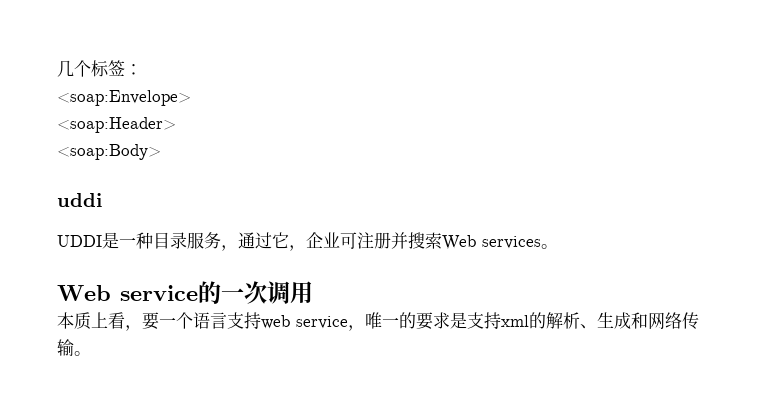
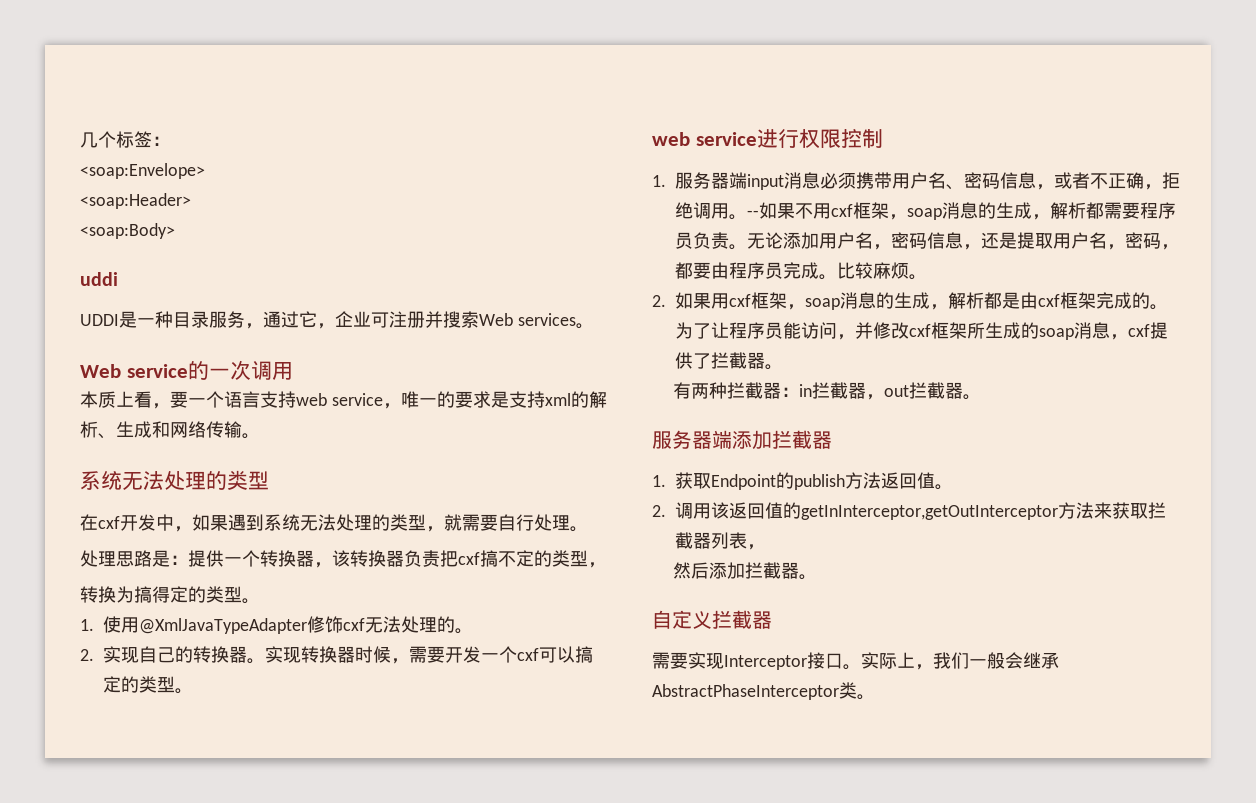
(91, 353) none -> [80,470,269,490] [80,514,588,532] [80,550,606,568] [80,586,260,604] [80,616,473,634] [80,646,593,664] [103,676,193,694] [652,129,883,149] [652,172,1180,190] [675,202,1176,220] [675,232,1179,250] [675,262,927,280] [652,292,1168,310] [675,322,1168,340] [675,352,783,370] [673,382,982,400] [652,430,832,450] [652,472,953,490] [652,502,1166,520] [675,532,765,550] [673,562,818,580] [652,610,772,629] [652,652,1059,670] [652,682,875,700] // 系统无法处理的类型 // 在cxf开发中，如果遇到系统无法处理的类型，就需要自行处理。 // 处理思路是：提供一个转换器，该转换器负责把cxf搞不定的类型， // 转换为搞得定的类型。 // 1.使用@XmlJavaTypeAdapter修饰cxf无法处理的。 // 2.实现自己的转换器。实现转换器时候，需要开发一个cxf可以搞定的类型。 // web service进行权限控制 // 1.服务器端input消息必须携带用户名、密码信息，或者不正确，拒绝调用。--如果不用cxf框架，soap消息的生成，解析都需要程序员负责。无论添加用户名，密码信息，还是提取用户名，密码，都要由程序员完成。比较麻烦。 // 2.如果用cxf框架，soap消息的生成，解析都是由cxf框架完成的。为了让程序员能访问，并修改cxf框架所生成的soap消息，cxf提供了拦截器。 // 有两种拦截器：in拦截器，out拦截器。 // 服务器端添加拦截器 // 1.获取Endpoint的publish方法返回值。 // 2.调用该返回值的getInInterceptor,getOutInterceptor方法来获取拦截器列表， // 然后添加拦截器。 // 自定义拦截器 // 需要实现Interceptor接口。实际上，我们一般会继承AbstractPhaseInterceptor类。

